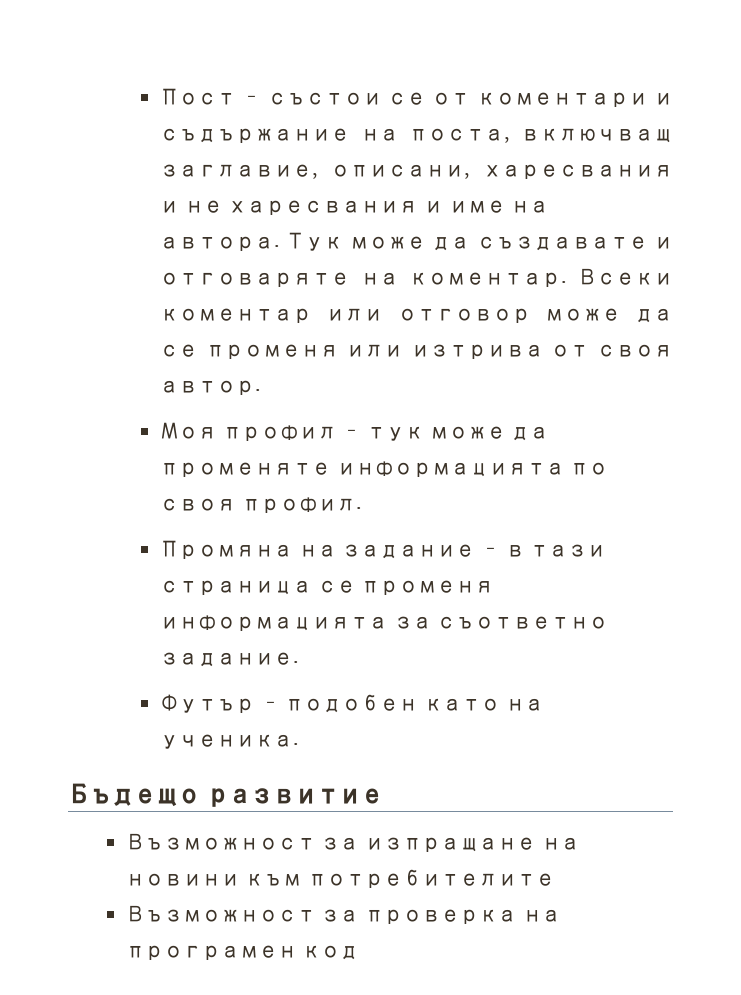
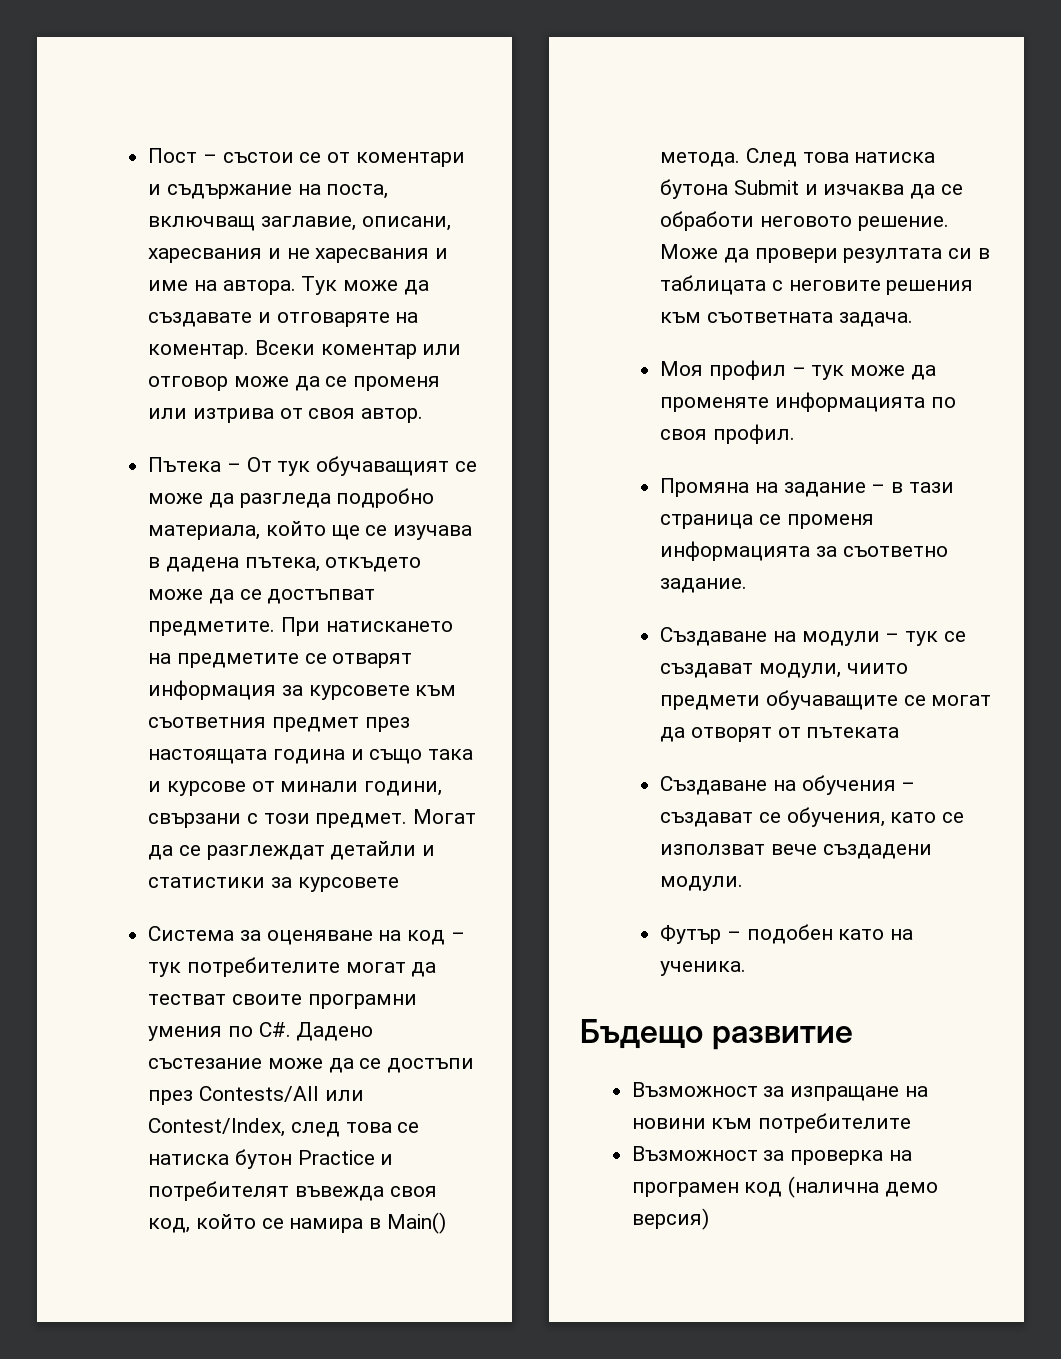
(262, 387) none -> [148,456,477,476] [148,488,435,508] [148,521,473,540] [148,557,422,572] [148,589,376,604] [148,617,453,636] [148,653,413,668] [148,680,457,700] [148,717,410,732] [148,749,474,764] [148,781,443,796] [148,809,477,828] [148,841,436,860] [148,877,399,892] [148,926,465,945] [148,957,437,977] [148,994,417,1009] [148,1022,374,1041] [148,1058,475,1073] [148,1086,364,1105] [148,1118,420,1137] [148,1149,394,1169] [148,1181,437,1201] [148,1212,446,1234] [660,148,936,167] [660,179,963,199] [660,211,949,231] [660,244,990,263] [660,275,974,295] [660,312,913,327] // Пътека – От тук обучаващият се може да разгледа подробно материала, който ще се изучава в дадена пътека, откъдето може да се достъпват предметите. При натискането на предметите се отварят информация за курсовете към съответния предмет през настоящата година и също така и курсове от минали години, свързани с този предмет. Могат да се разглеждат детайли и статистики за курсовете // Система за оценяване на код – тук потребителите могат да тестват своите програмни умения по C#. Дадено състезание може да се достъпи през Contests/All или Contest/Index, след това се натиска бутон Practice и потребителят въвежда своя код, който се намира в Main() метода. След това натиска бутона Submit и изчаква да се обработи неговото решение. Може да провери резултата си в таблицата с неговите решения към съответната задача.
(300, 659) none -> [660,627,966,646] [660,663,908,678] [660,690,992,710] [660,727,900,742] [660,775,916,795] [660,807,965,827] [660,844,932,859] [660,876,744,891] // Създаване на модули – тук се създават модули, чиито предмети обучаващите се могат да отворят от пътеката // Създаване на обучения – създават се обучения, като се използват вече създадени модули.
(360, 952) none -> [788,1176,938,1198] [631,1208,709,1230] (налична демо версия)

